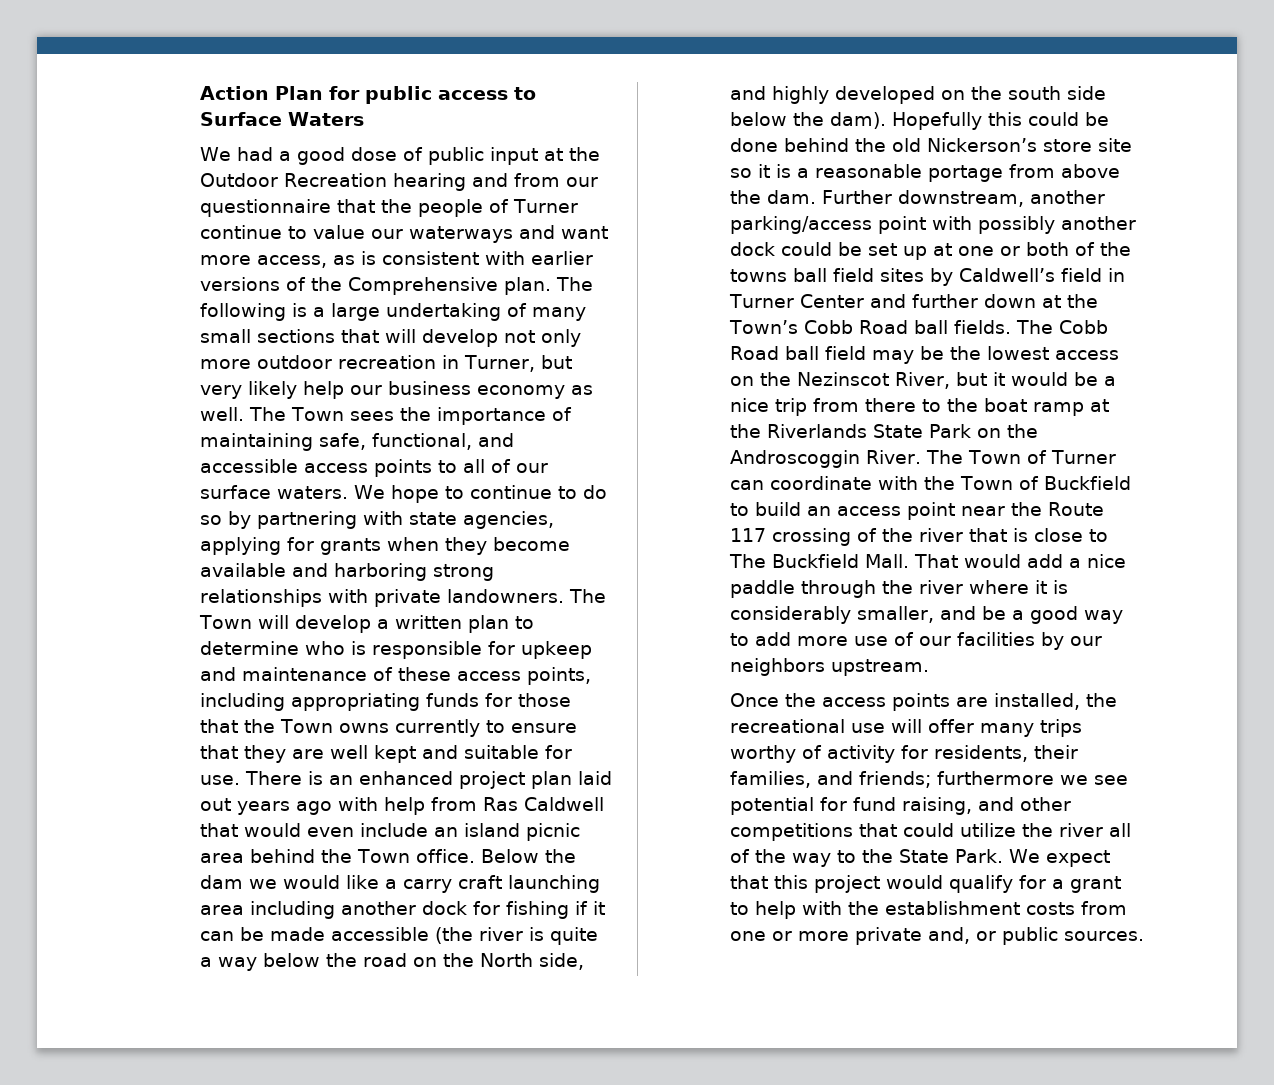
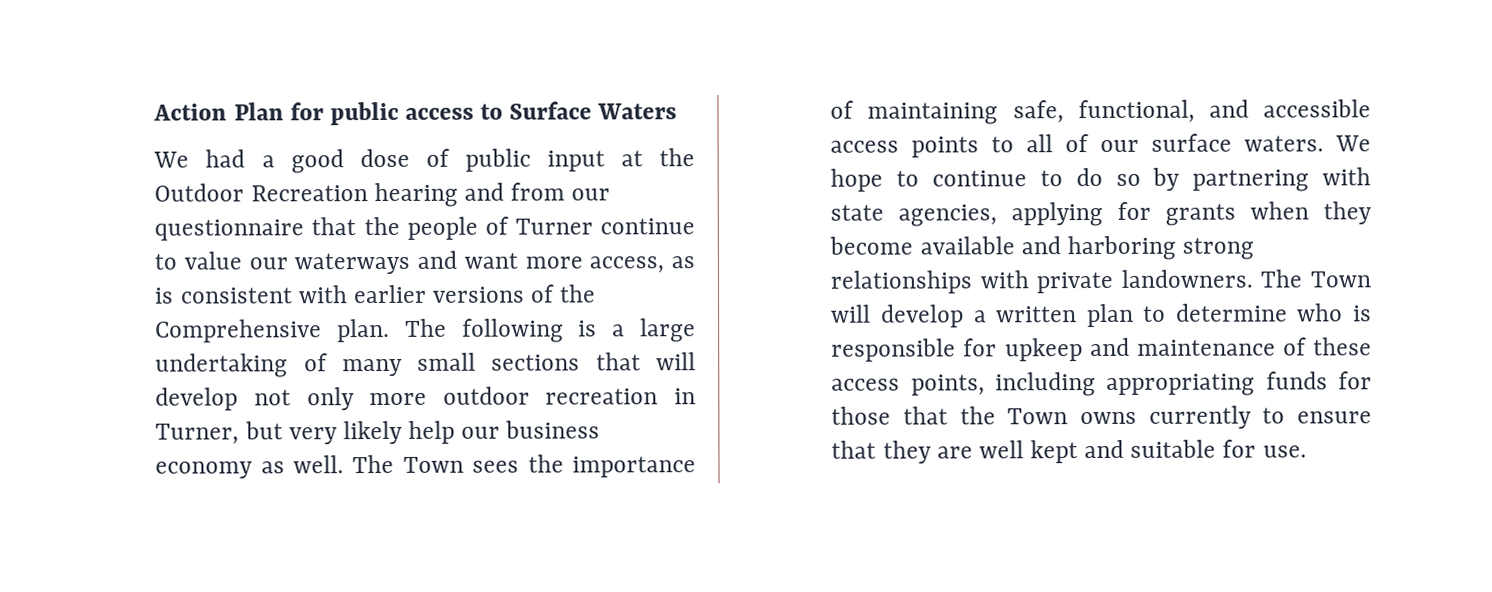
[244,771,612,789] [199,797,604,815] [199,823,580,841] [199,849,576,863] [199,875,600,893] [199,901,605,919] [199,927,598,945] [199,953,584,971] [729,86,1106,104] [729,112,1109,130] [729,138,1132,152] [729,164,1120,182] [729,190,1105,207] [729,216,1136,234] [729,242,1131,260] [729,268,1125,286] [728,294,1098,308] [728,320,1108,334] [729,346,1119,364] [729,372,1116,389] [729,398,1109,416] [729,424,1038,438] [729,450,1116,468] [729,476,1131,490] [729,502,1104,520] [729,528,1108,546] [728,554,1126,568] [729,580,1068,598] [729,606,1123,624] [729,632,1102,650] [729,658,929,676] [729,693,1117,711] [729,719,1082,737] [729,745,1078,763] [729,771,1128,788] [729,797,1071,815] [729,823,1131,841] [729,849,1110,867] [729,875,1121,893] [729,901,1127,919] [729,927,1144,945] There is an enhanced project plan laid out years ago with help from Ras Caldwell that would even include an island picnic area behind the Town office. Below the dam we would like a carry craft launching area including another dock for fishing if it can be made accessible (the river is quite a way below the road on the North side, and highly developed on the south side below the dam). Hopefully this could be done behind the old Nickerson’s store site so it is a reasonable portage from above the dam. Further downstream, another parking/access point with possibly another dock could be set up at one or both of the towns ball field sites by Caldwell’s field in Turner Center and further down at the Town’s Cobb Road ball fields. The Cobb Road ball field may be the lowest access on the Nezinscot River, but it would be a nice trip from there to the boat ramp at the Riverlands State Park on the Androscoggin River. The Town of Turner can coordinate with the Town of Buckfield to build an access point near the Route 117 crossing of the river that is close to The Buckfield Mall. That would add a nice paddle through the river where it is considerably smaller, and be a good way to add more use of our facilities by our neighbors upstream. // Once the access points are installed, the recreational use will offer many trips worthy of activity for residents, their families, and friends; furthermore we see potential for fund raising, and other competitions that could utilize the river all of the way to the State Park. We expect that this project would qualify for a grant to help with the establishment costs from one or more private and, or public sources. -> (1307, 451) none

